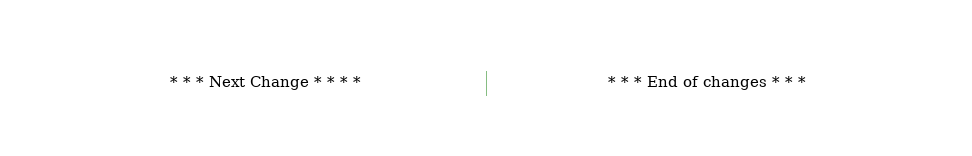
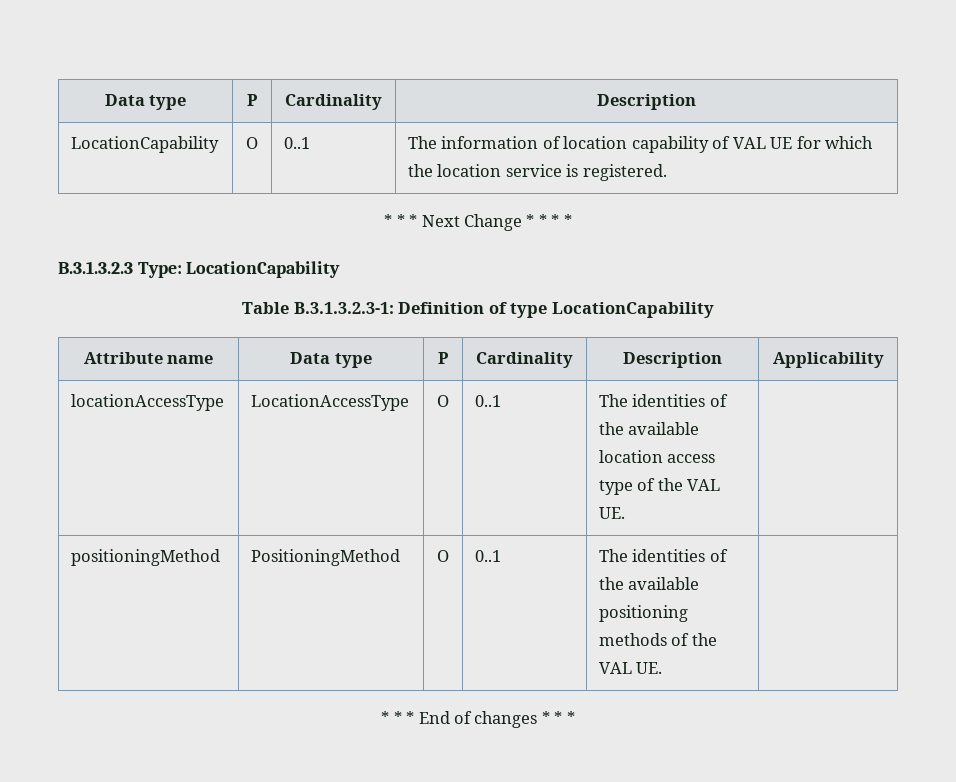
(169, 81) none -> [104,94,187,110] [246,94,258,106] [285,94,382,110] [597,94,696,110] [71,136,220,153] [246,137,258,149] [284,137,311,149] [408,136,874,153] [408,164,667,181] Data type | P | Cardinality | Description // LocationCapability | O | 0..1 | The information of location capability of VAL UE for which the location service is registered. //
(361, 81) none -> [58,261,341,278] [242,302,714,318] [83,352,214,364] [290,352,372,368] [437,352,449,364] [476,352,573,368] [623,352,722,368] [772,352,884,368] [71,394,225,411] [251,394,410,411] [437,395,449,407] [475,395,502,407] [599,394,728,407] [599,422,700,435] [599,450,716,463] [599,478,721,495] [599,507,626,519] [71,549,221,566] [251,549,401,566] [437,550,449,562] [475,550,502,562] [599,549,728,562] [599,577,700,590] [599,605,689,622] [599,633,717,646] [599,662,663,674] // B.3.1.3.2.3 Type: LocationCapability // Table B.3.1.3.2.3-1: Definition of type LocationCapability // Attribute name | Data type | P | Cardinality | Description | Applicability // locationAccessType | LocationAccessType | O | 0..1 | The identities of the available location access type of the VAL UE. | // positioningMethod | PositioningMethod | O | 0..1 | The identities of the available positioning methods of the VAL UE. |

